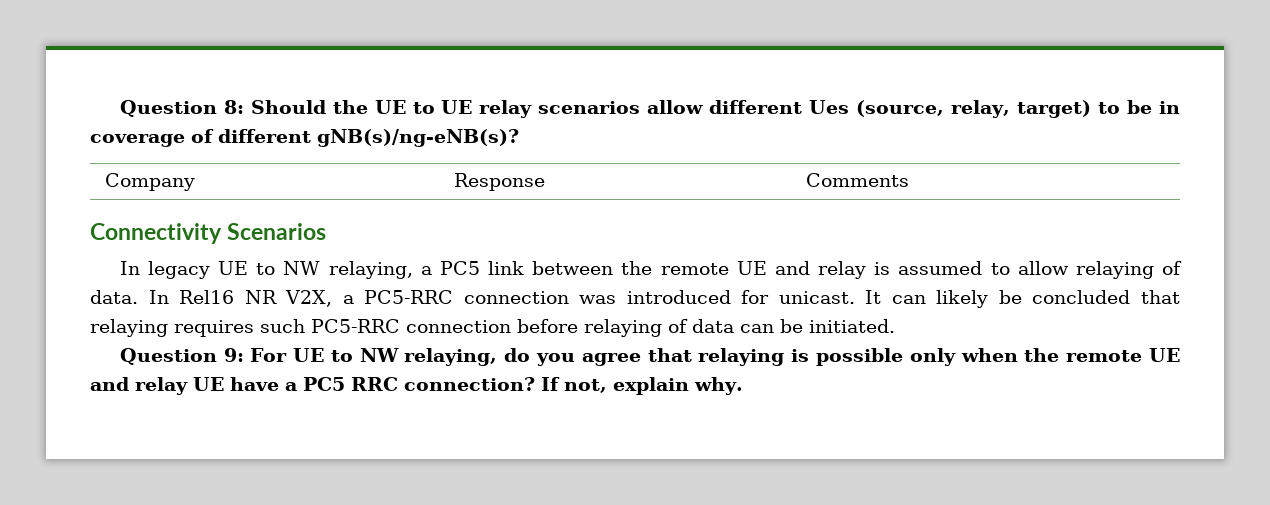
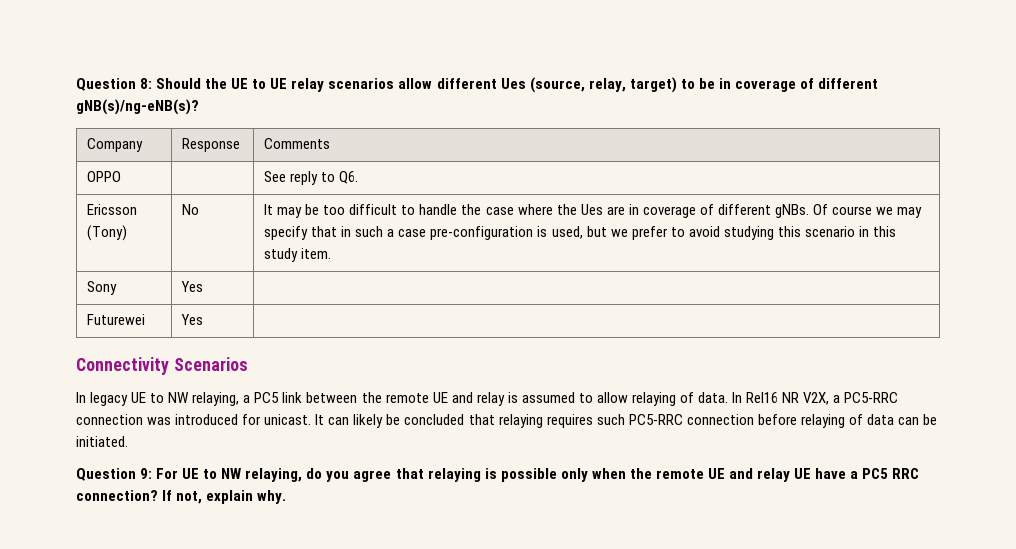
(910, 180) none -> [87,171,122,182] [264,171,359,185] [87,204,138,215] [87,225,128,241] [182,204,200,215] [264,204,923,218] [264,226,897,240] [264,248,332,262] [87,281,118,295] [181,281,204,292] [87,314,146,325] [181,314,204,325] // OPPO | | See reply to Q6. // Ericsson (Tony) | No | It may be too difficult to handle the case where the Ues are in coverage of different gNBs. Of course we may specify that in such a case pre-configuration is used, but we prefer to avoid studying this scenario in this study item. // Sony | Yes | // Futurewei | Yes |

